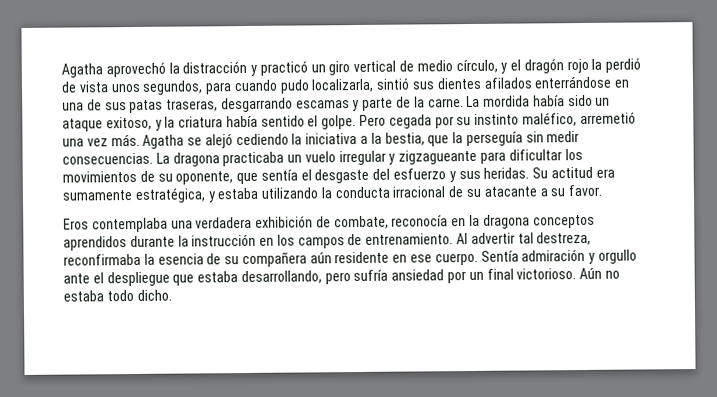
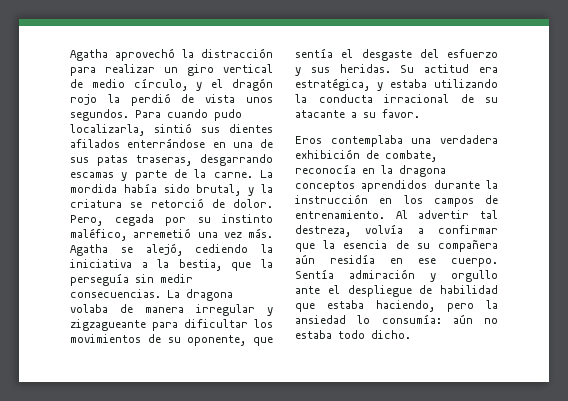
[250,60,308,76] y practicó -> [70,64,155,76] para realizar
[142,80,233,95] segundos, para -> [70,109,161,121] segundos. Para
[595,97,611,106] [62,114,387,132] un ataque exitoso, y la criatura había sentido el golpe. Pero -> [196,184,273,196] [70,198,273,208] [70,215,103,226] brutal, y la criatura se retorció de dolor. Pero,
[204,133,233,149] alejó -> [145,243,183,256] alejó,
[222,151,336,167] practicaba un vuelo -> [70,304,184,313] volaba de manera
[62,190,133,201] sumamente -> (498, 70) none
[63,253,141,266] reconfirmaba -> [365,224,498,234] [295,243,315,252] volvía a confirmar que
[334,251,390,264] residente -> [330,254,375,264] residía
[172,267,603,286] que estaba desarrollando, pero sufría ansiedad por un final victorioso. Aún -> [419,285,498,294] [295,300,498,312] [295,314,473,324] de habilidad que estaba haciendo, pero la ansiedad lo consumía: aún

